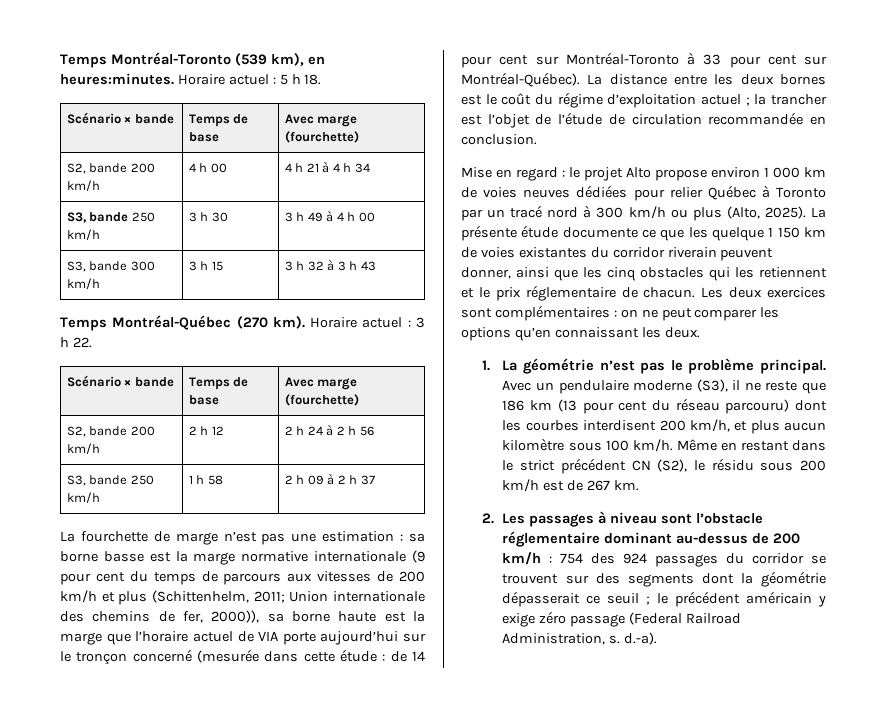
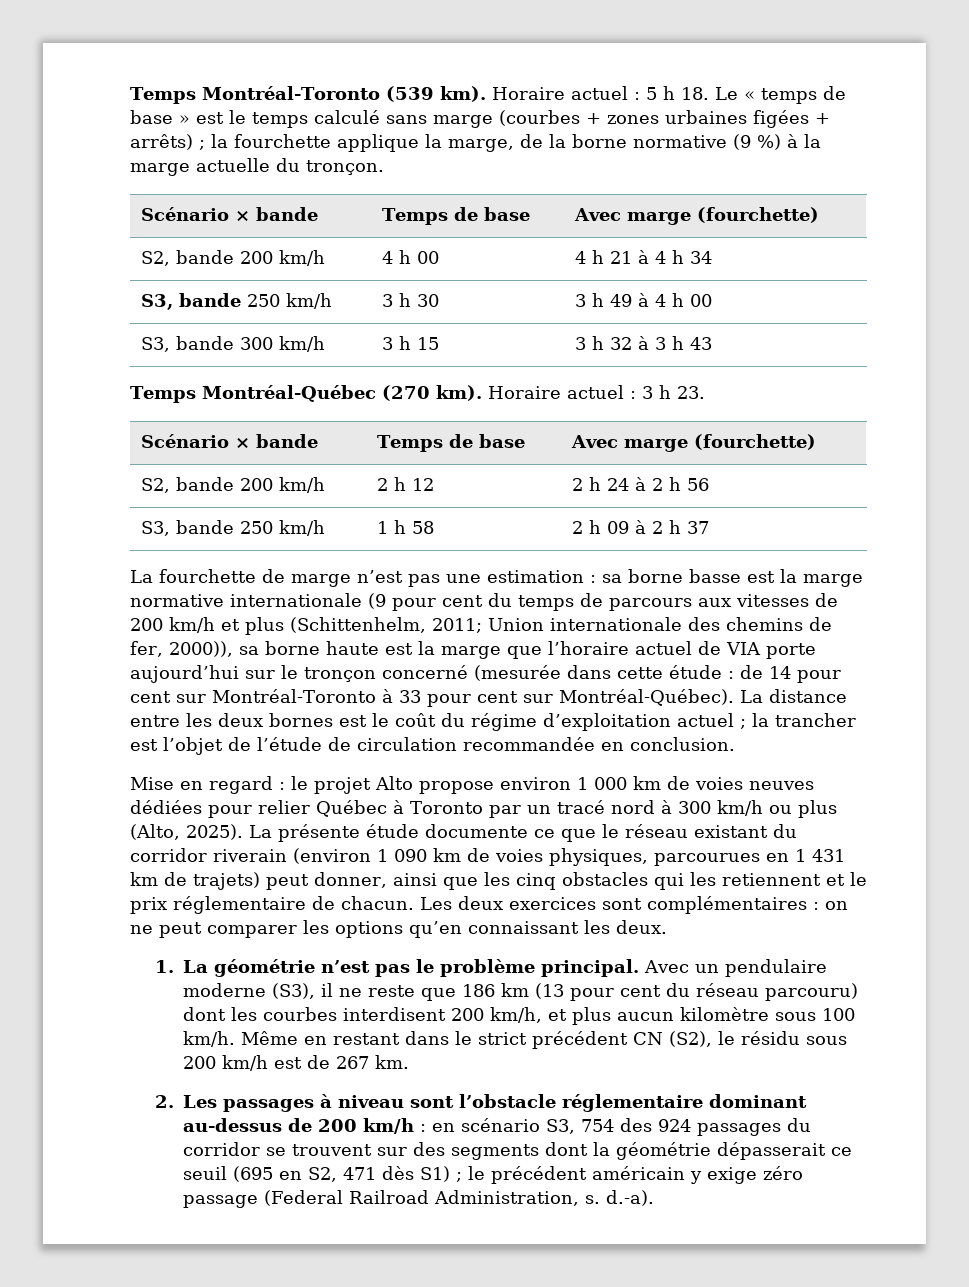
[270,53,325,66] [60,73,174,85] km), en heures:minutes. -> [439,86,486,102] km).
(322, 79) none -> [714,86,846,104] [130,110,830,128] [130,134,821,152] [130,158,384,176] Le « temps de base » est le temps calculé sans marge (courbes + zones urbaines figées + arrêts) ; la fourchette applique la marge, de la borne normative (9 %) à la marge actuelle du tronçon.
[72,337,92,348] 22. -> [676,386,705,399] 23.
[688,227,826,241] [461,247,774,261] les quelque 1 150 km de voies existantes du corridor riverain peuvent -> [602,824,797,838] [130,848,845,866] [130,872,309,890] le réseau existant du corridor riverain (environ 1 090 km de voies physiques, parcourues en 1 431 km de trajets) peut
(553, 559) none -> [432,1118,576,1134] en scénario S3,
(640, 598) none -> [233,1166,451,1182] (695 en S2, 471 dès S1)

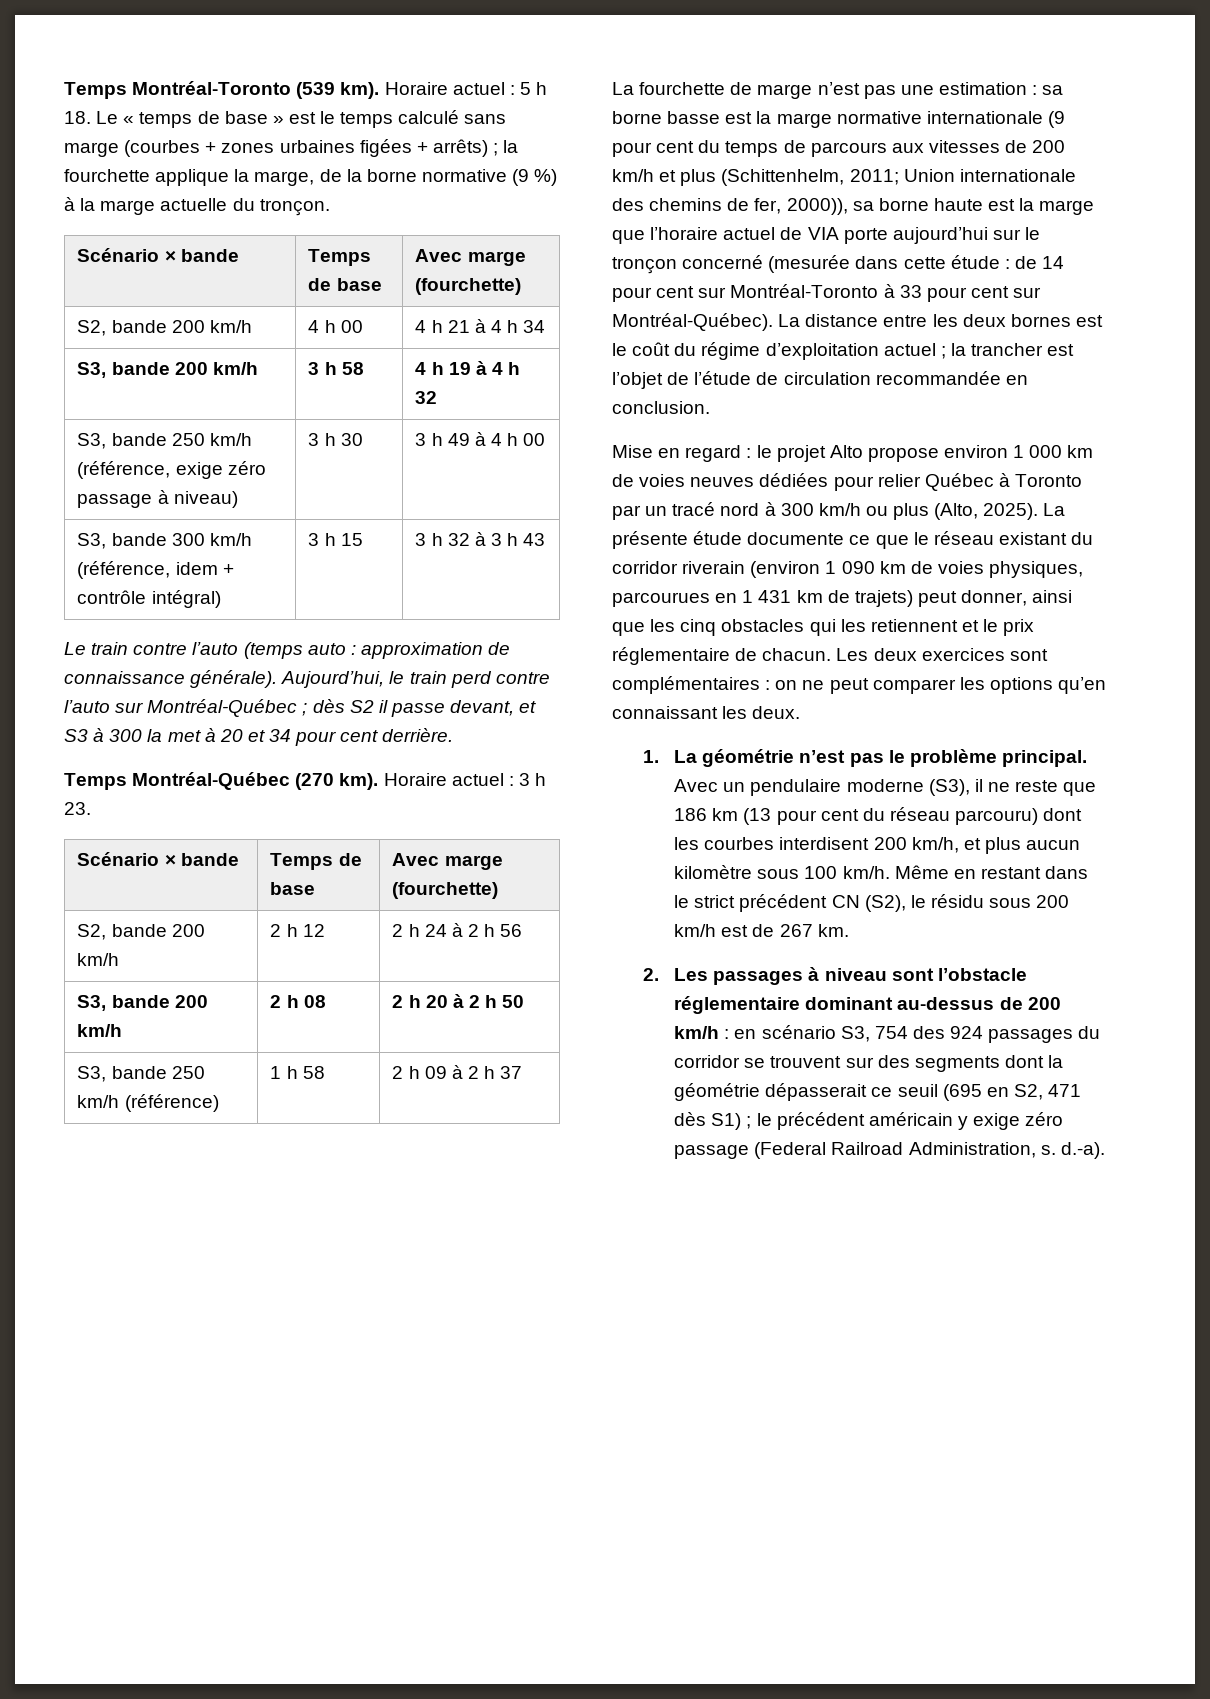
[246,293,332,309] 250 km/h -> [174,362,258,375] [308,362,364,375] [415,361,521,375] [415,391,438,404] [77,433,252,449] [77,461,266,479] [77,490,238,508] 200 km/h | 3 h 58 | 4 h 19 à 4 h 32 // S3, bande 250 km/h (référence, exige zéro passage à niveau)
(325, 344) none -> [77,561,234,579] [77,590,221,608] (référence, idem + contrôle intégral)
(712, 343) none -> [64,642,511,659] [64,670,550,688] [64,699,537,717] [64,728,454,746] // Le train contre l’auto (temps auto : approximation de connaissance générale). Aujourd’hui, le train perd contre l’auto sur Montréal-Québec ; dès S2 il passe devant, et S3 à 300 la met à 20 et 34 pour cent derrière.
[140,520,325,536] // S3, bande 250 km/h -> [77,995,208,1011] [77,1024,123,1037] [270,995,326,1008] [392,994,525,1008] [77,1066,205,1082] [77,1094,219,1112] // S3, bande 200 km/h | 2 h 08 | 2 h 20 à 2 h 50 // S3, bande 250 km/h (référence)

